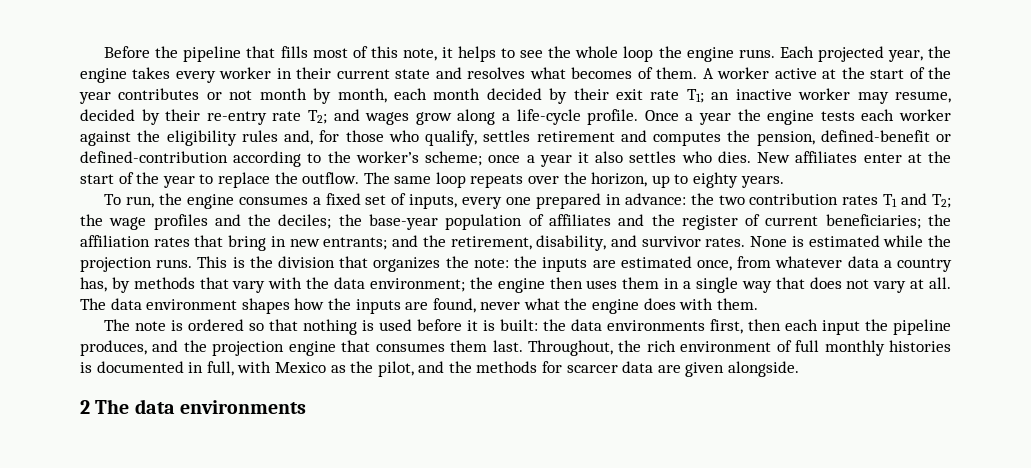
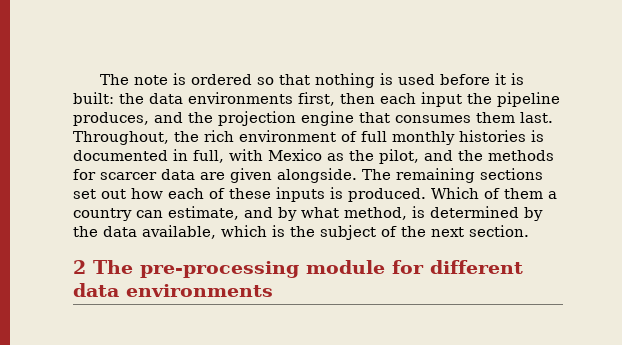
[104,46,952,62] [80,67,951,83] [79,88,952,104] [80,109,952,125] [80,130,951,146] [80,151,951,167] [80,172,784,188] [104,193,951,209] [80,214,951,230] [80,235,951,251] [80,256,952,272] [80,277,951,293] [80,298,758,314] Before the pipeline that fills most of this note, it helps to see the whole loop the engine runs. Each projected year, the engine takes every worker in their current state and resolves what becomes of them. A worker active at the start of the year contributes or not month by month, each month decided by their exit rate T1; an inactive worker may resume, decided by their re-entry rate T2; and wages grow along a life-cycle profile. Once a year the engine tests each worker against the eligibility rules and, for those who qualify, settles retirement and computes the pension, defined-benefit or defined-contribution according to the worker’s scheme; once a year it also settles who dies. New affiliates enter at the start of the year to replace the outflow. The same loop repeats over the horizon, up to eighty years. // To run, the engine consumes a fixed set of inputs, every one prepared in advance: the two contribution rates T1 and T2; the wage profiles and the deciles; the base-year population of affiliates and the register of current beneficiaries; the affiliation rates that bring in new entrants; and the retirement, disability, and survivor rates. None is estimated while the projection runs. This is the division that organizes the note: the inputs are estimated once, from whatever data a country has, by methods that vary with the data environment; the engine then uses them in a single way that does not vary at all. The data environment shapes how the inputs are found, never what the engine does with them. // -> (99, 79) none
[80,399,130,414] // 2 The -> [362,168,543,183] [73,187,557,202] [73,206,543,221] [73,225,529,240] [73,260,523,278] The remaining sections set out how each of these inputs is produced. Which of them a country can estimate, and by what method, is determined by the data available, which is the subject of the next section. // 2 The pre-processing module for different

